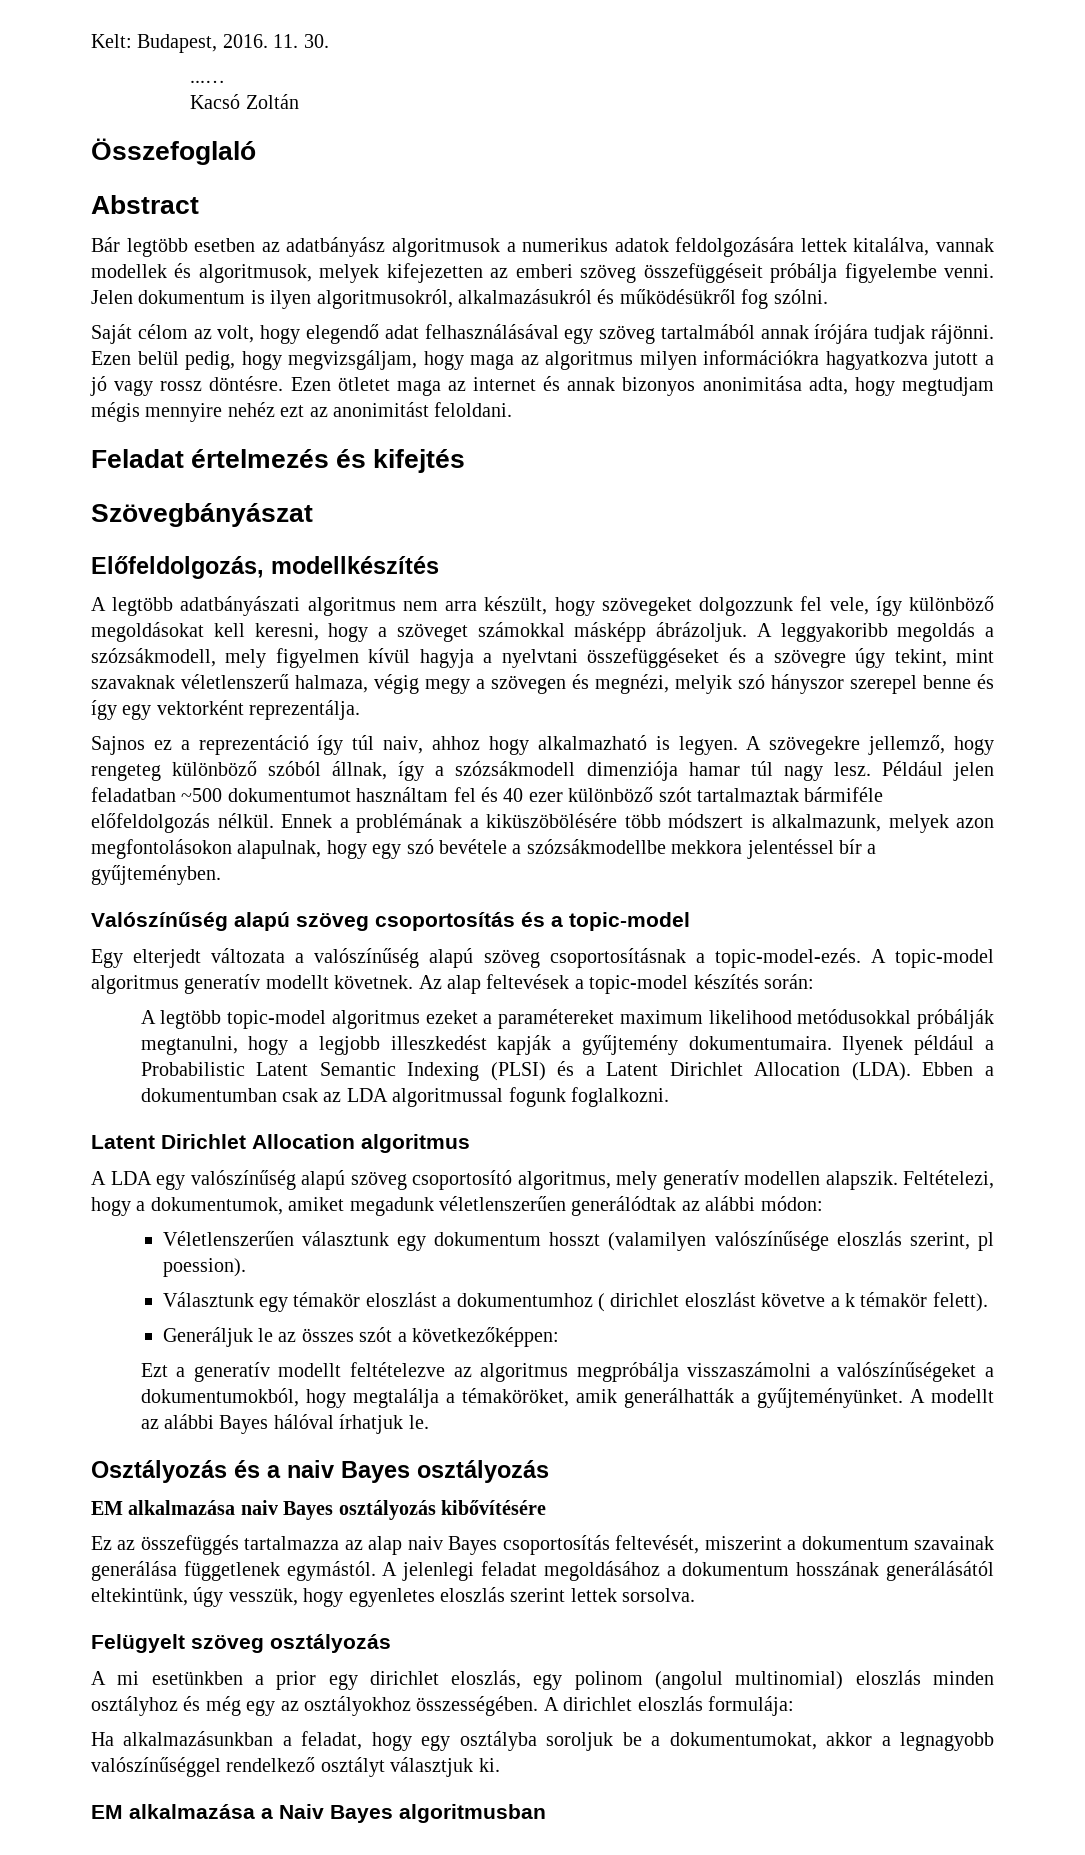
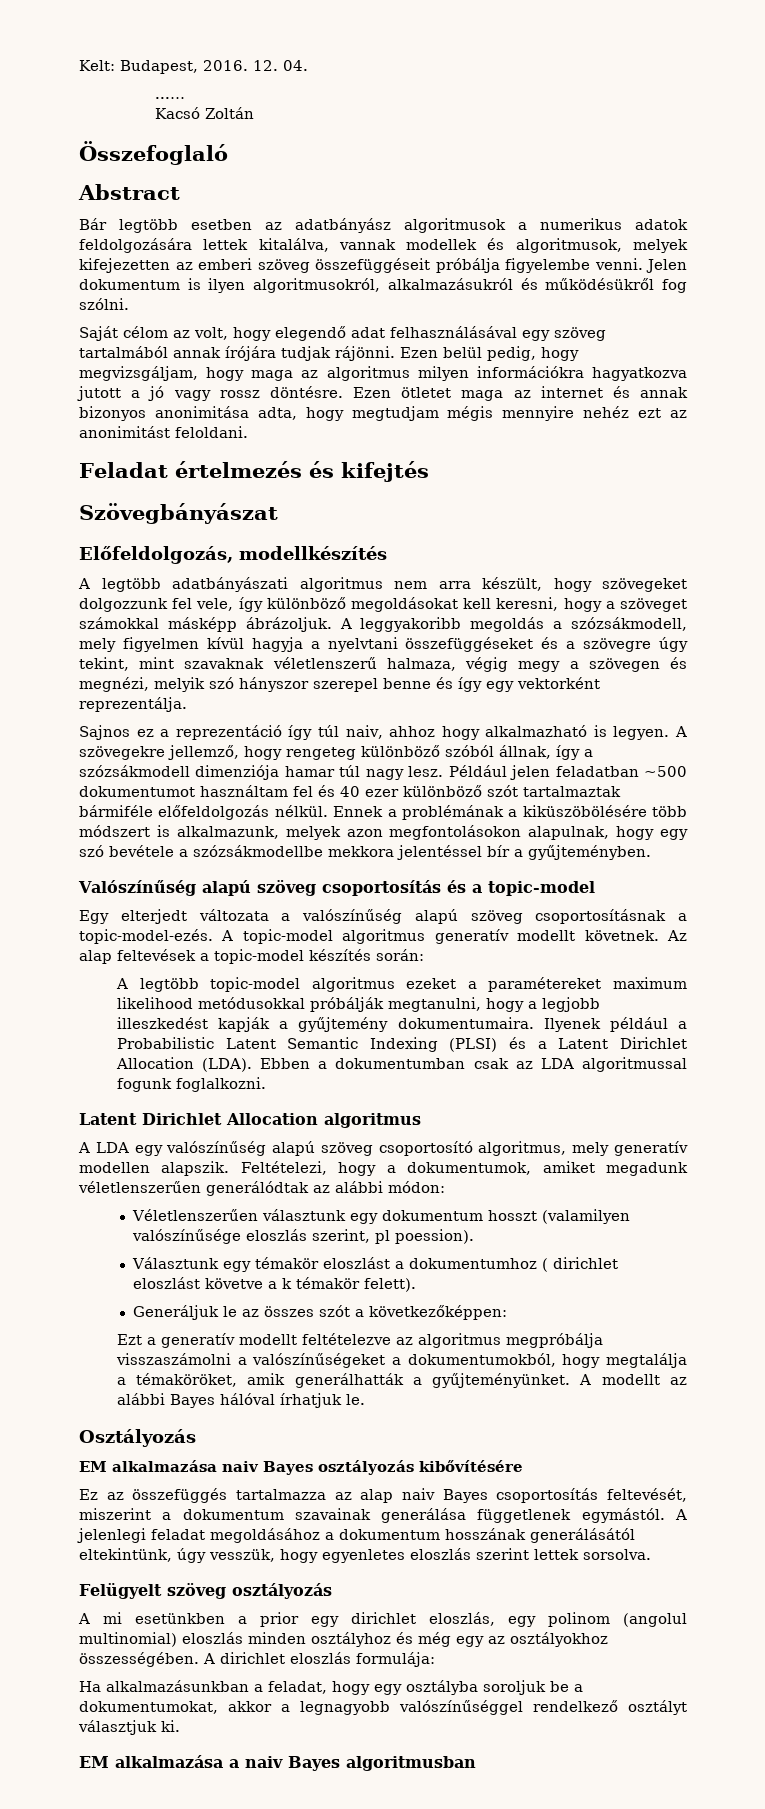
[273,34,329,48] 11. 30. -> [253,60,308,71] 12. 04.
[234,1460,549,1483] és a naiv Bayes osztályozás -> (196, 1438) none
[279,1804,324,1819] Naiv -> [245,1756,283,1768] naiv

